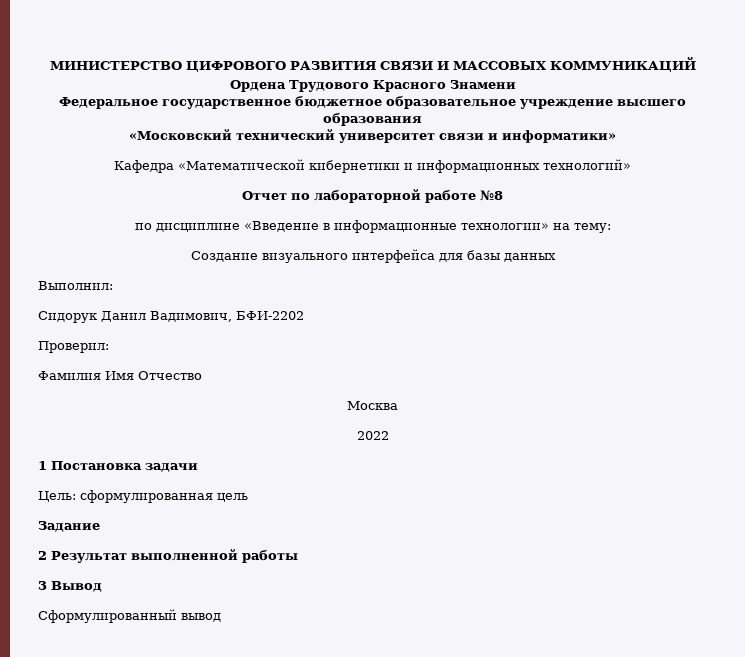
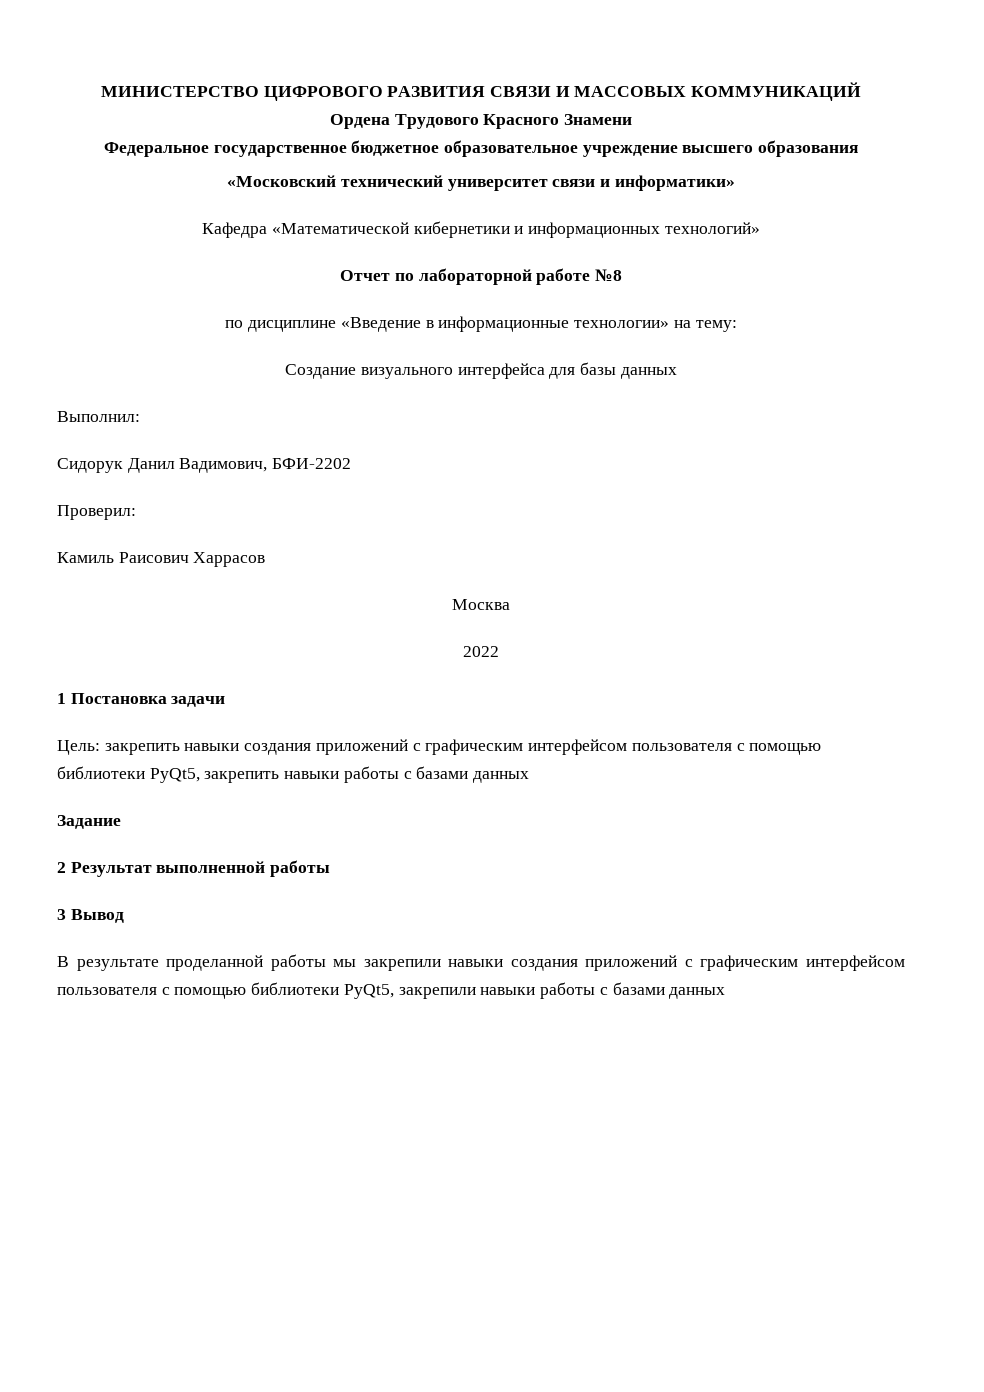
[38,371,202,380] Фамилия Имя Отчество -> [57,552,266,567] Камиль Раисович Харрасов
[80,490,248,503] сформулированная цель -> [104,739,822,755] [57,766,530,783] закрепить навыки создания приложений с графическим интерфейсом пользователя с помощью библиотеки PyQt5, закрепить навыки работы с базами данных
[38,609,221,623] Сформулированный вывод -> [57,954,905,971] [57,982,726,999] В результате проделанной работы мы закрепили навыки создания приложений с графическим интерфейсом пользователя с помощью библиотеки PyQt5, закрепили навыки работы с базами данных

